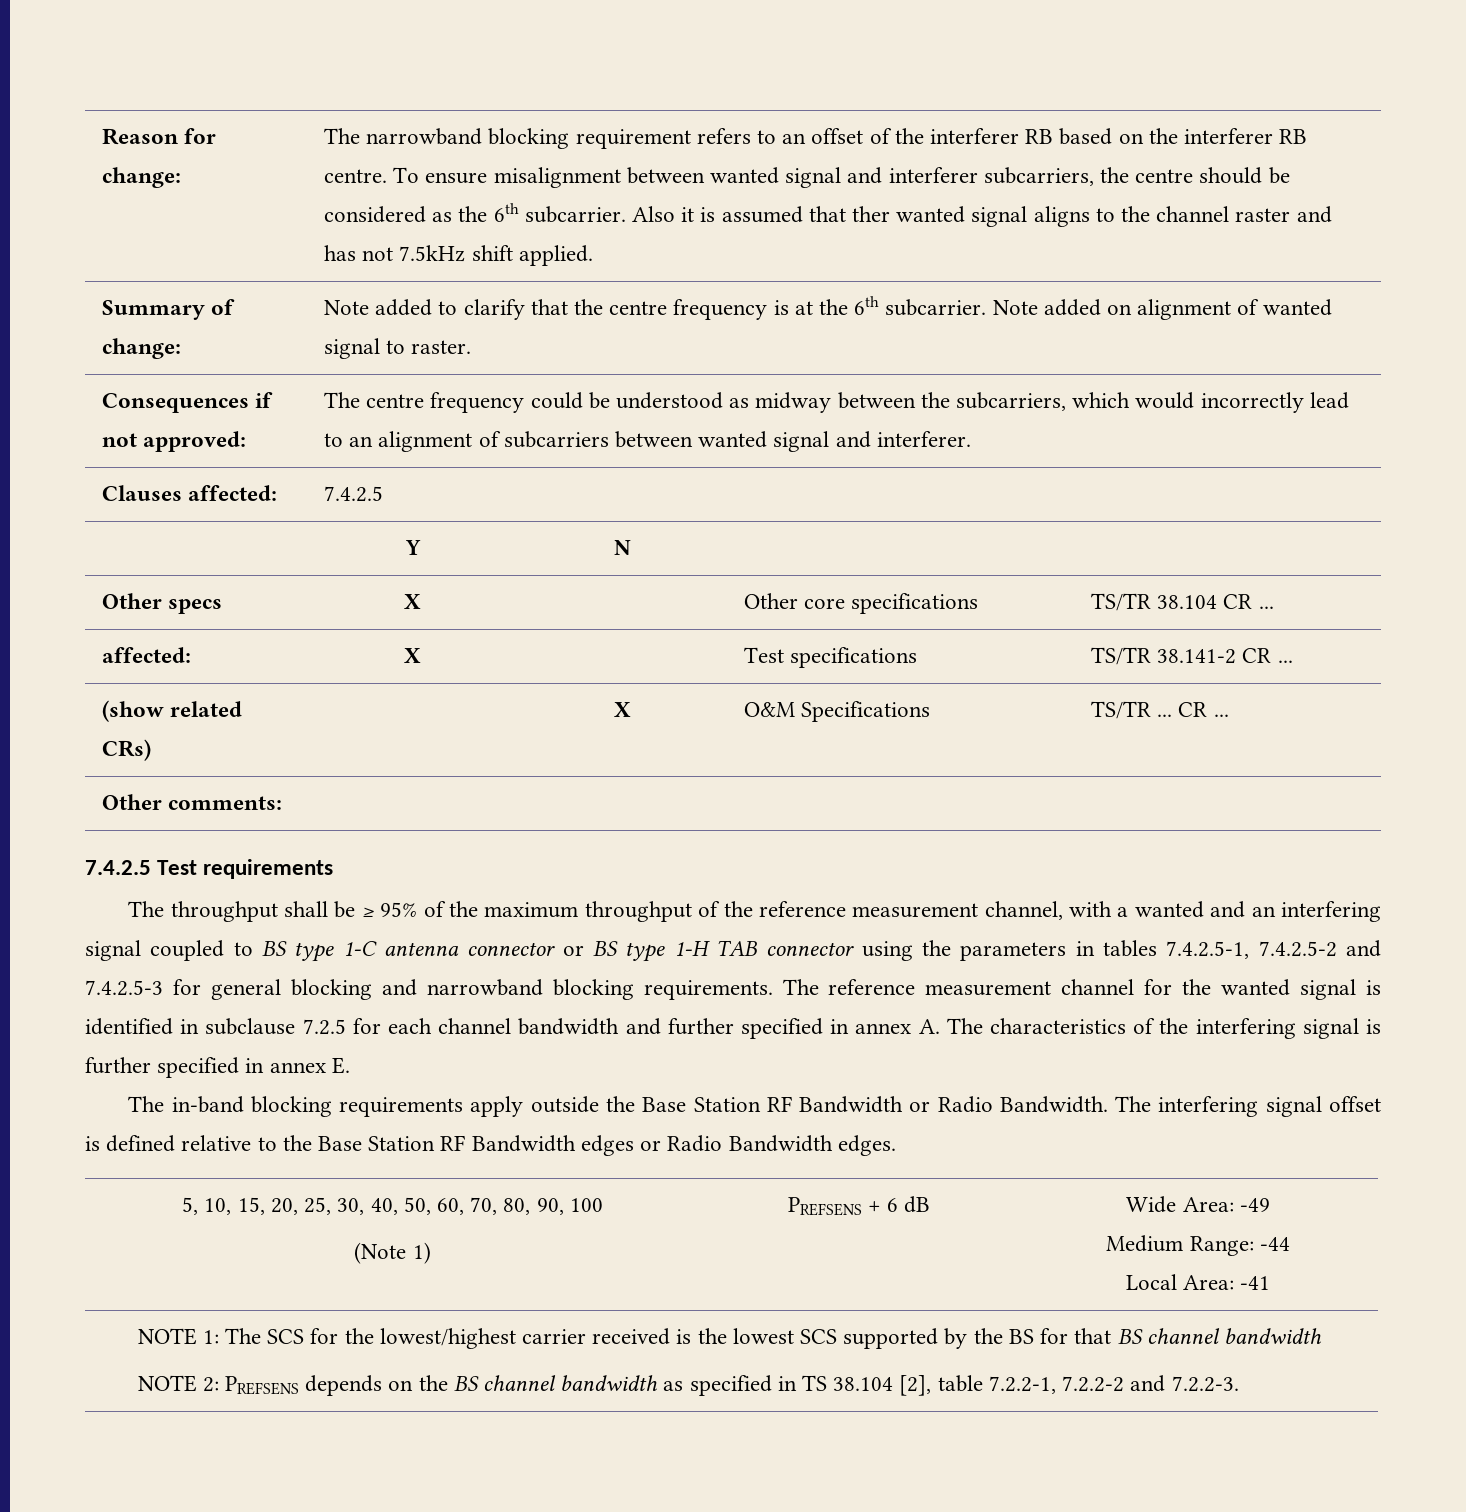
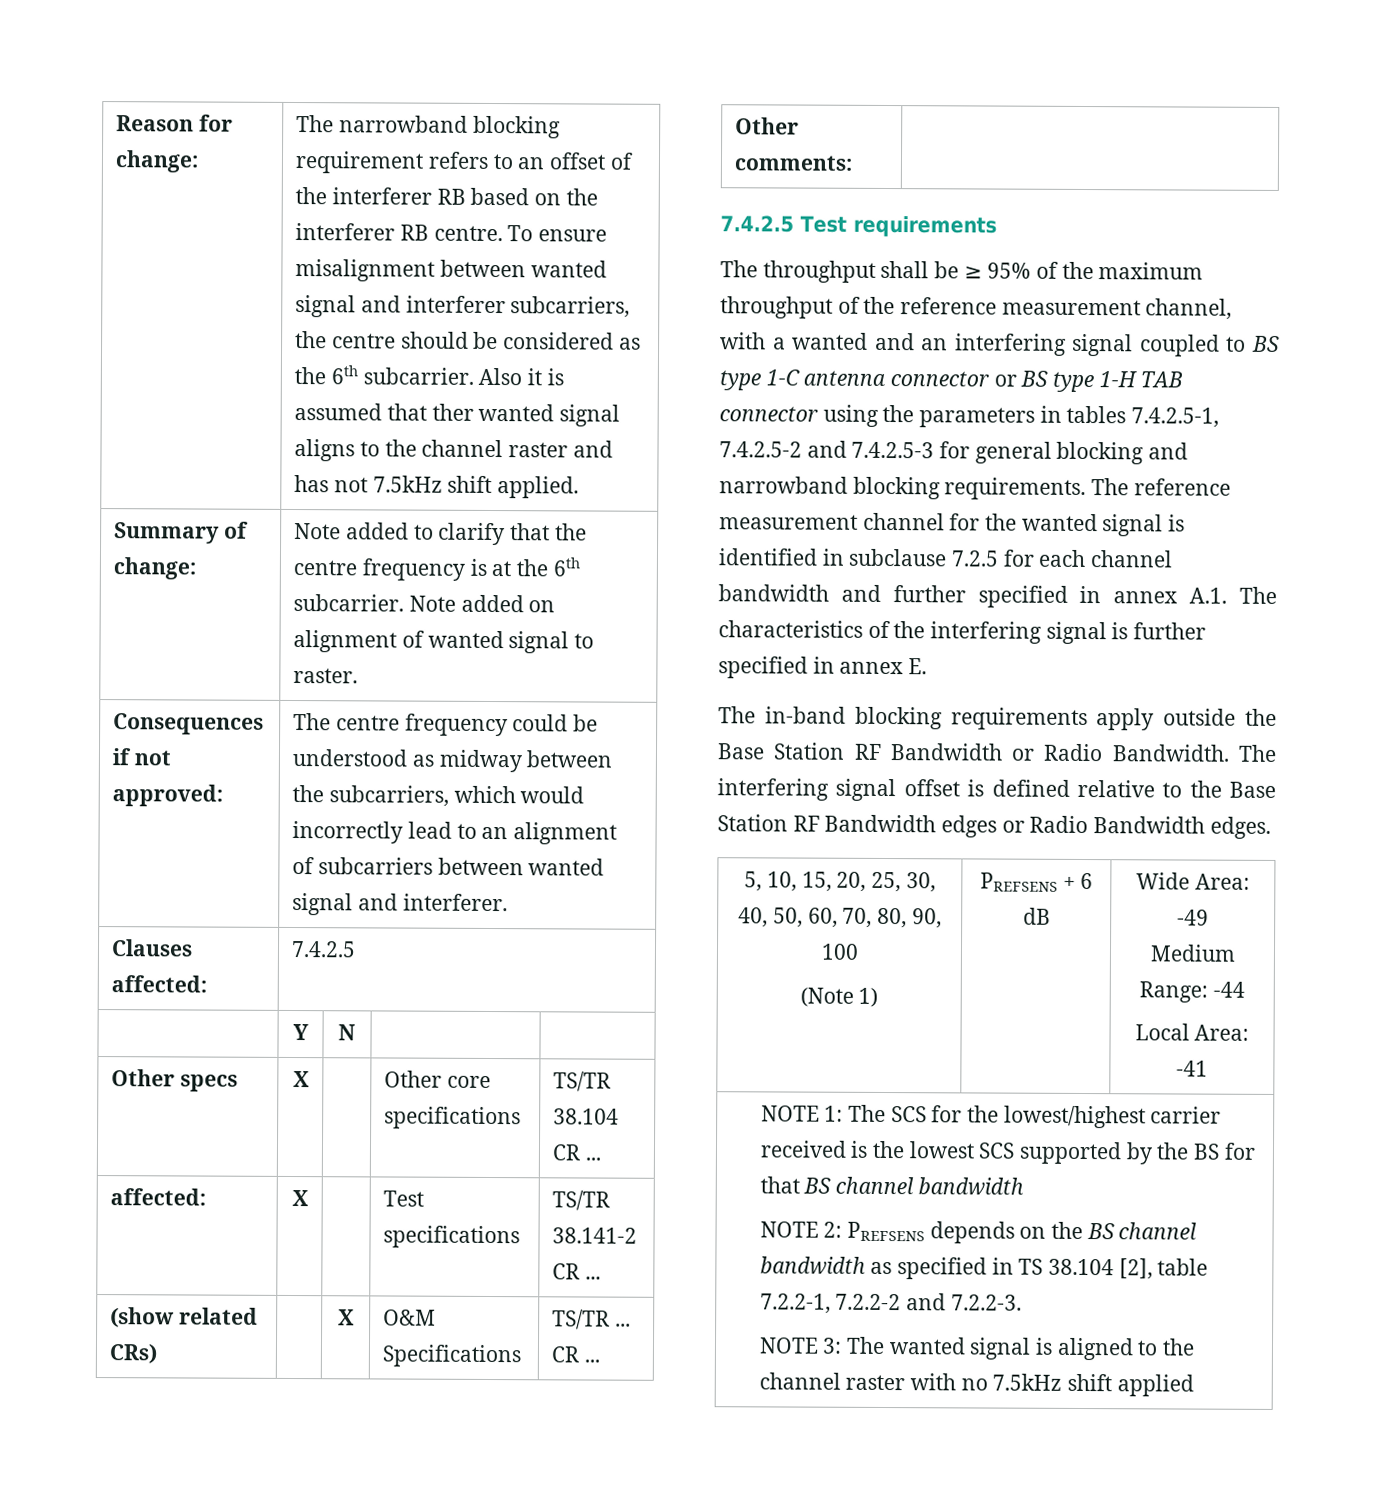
[918,1019,940,1034] A. -> [1189,587,1228,604] A.1.
(1239, 1384) none -> [758,1336,1196,1361] [758,1372,1194,1397] // NOTE 3: The wanted signal is aligned to the channel raster with no 7.5kHz shift applied

